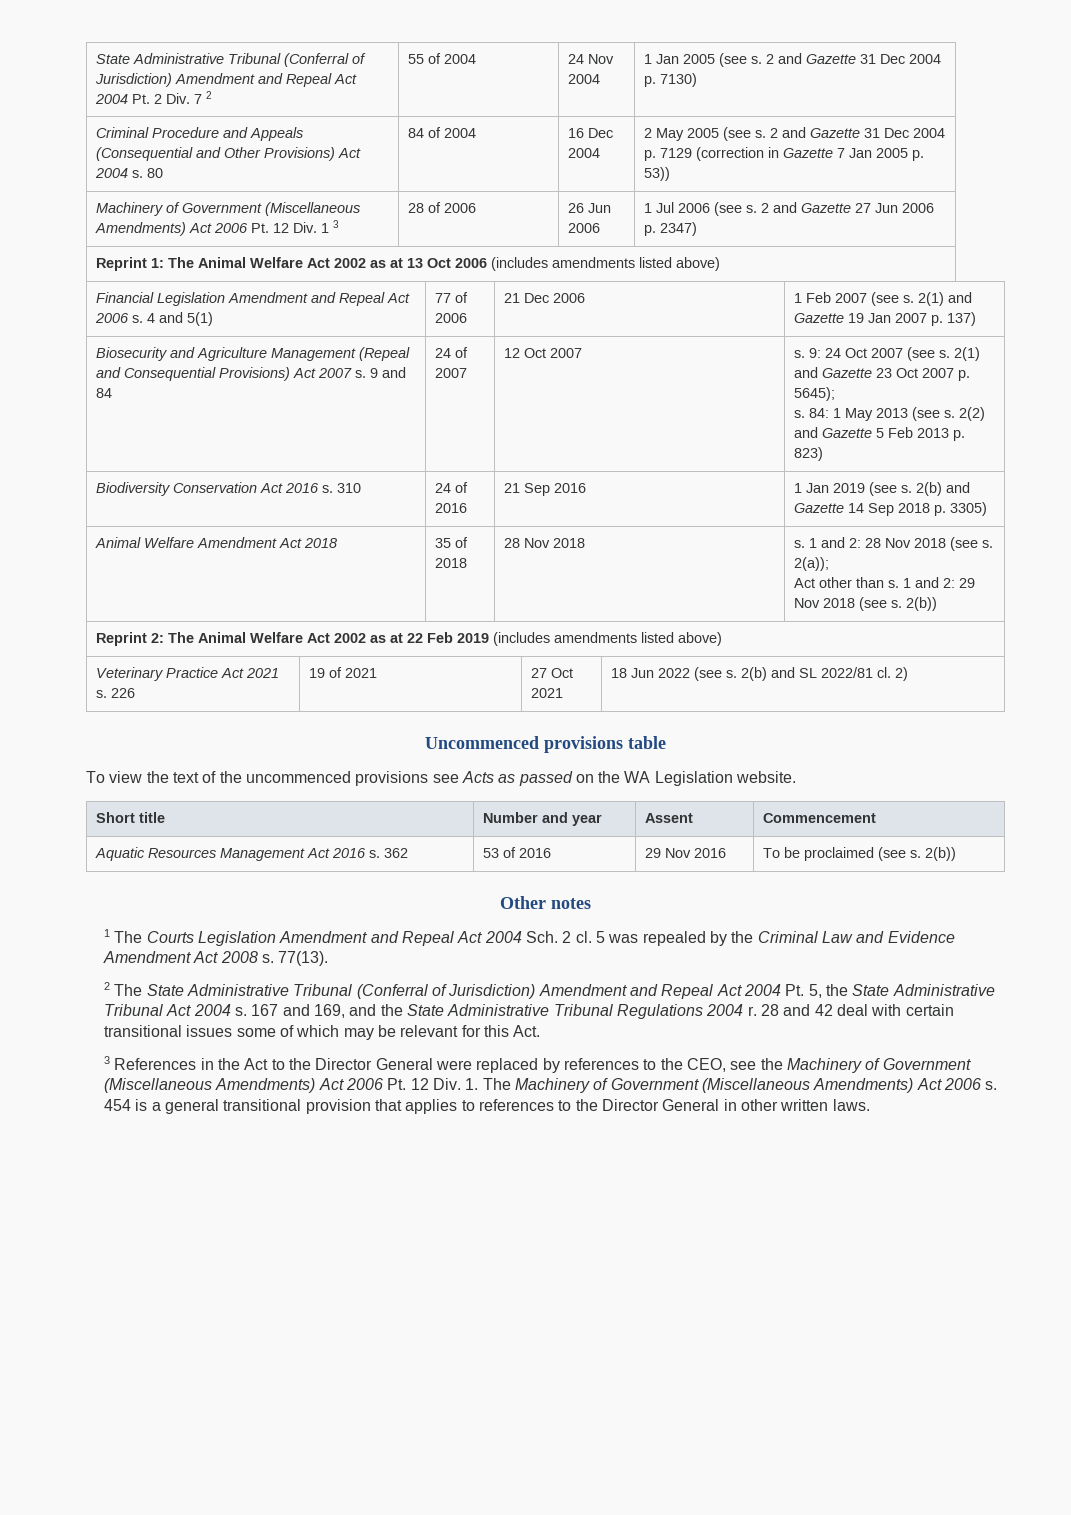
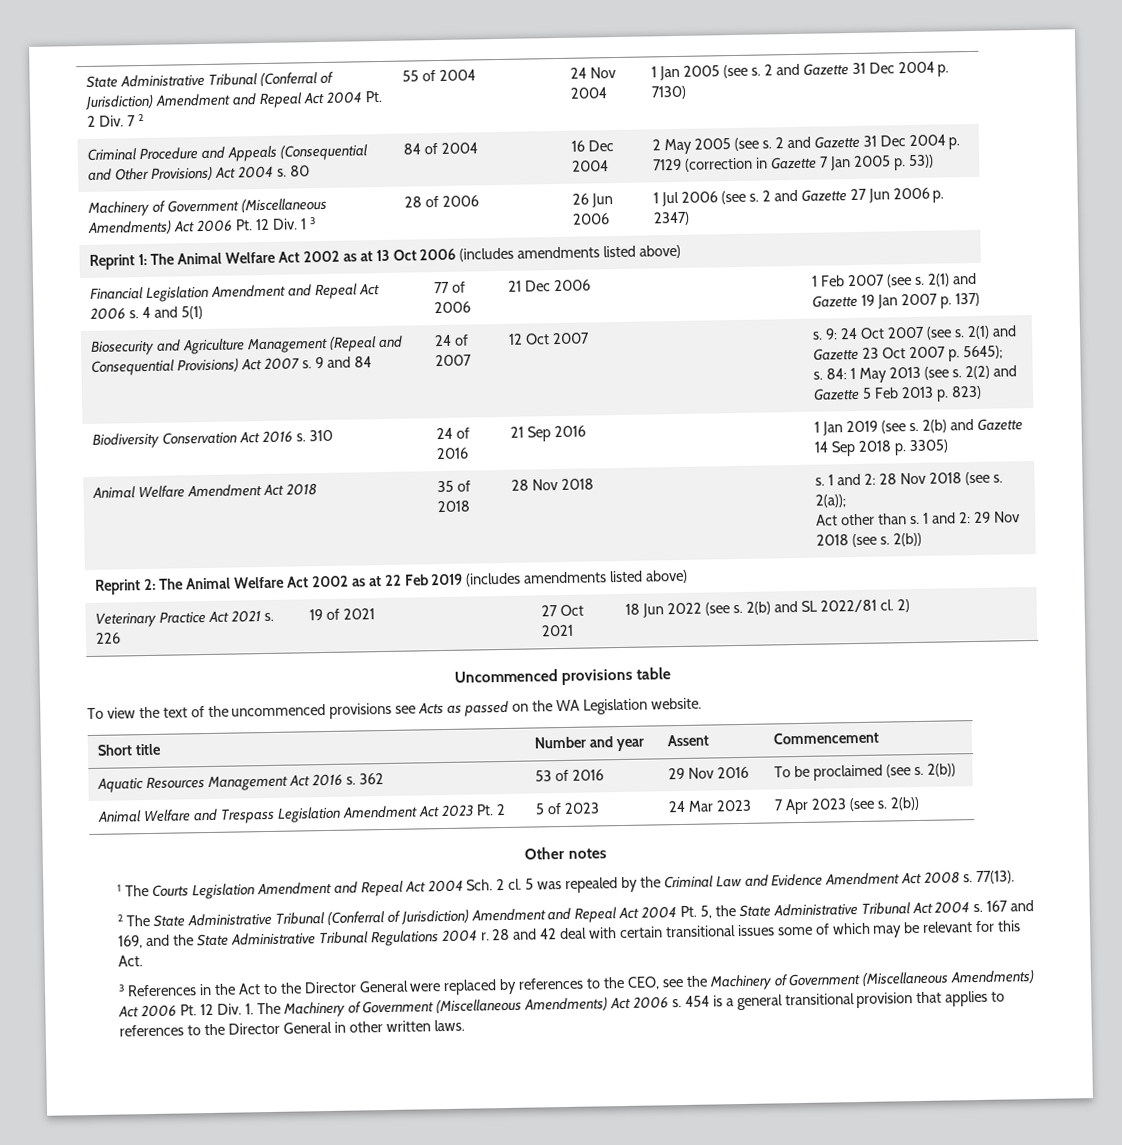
(956, 854) none -> [97,803,506,824] [535,802,601,815] [668,799,753,813] [774,796,920,815] // Animal Welfare and Trespass Legislation Amendment Act 2023 Pt. 2 | 5 of 2023 | 24 Mar 2023 | 7 Apr 2023 (see s. 2(b))

